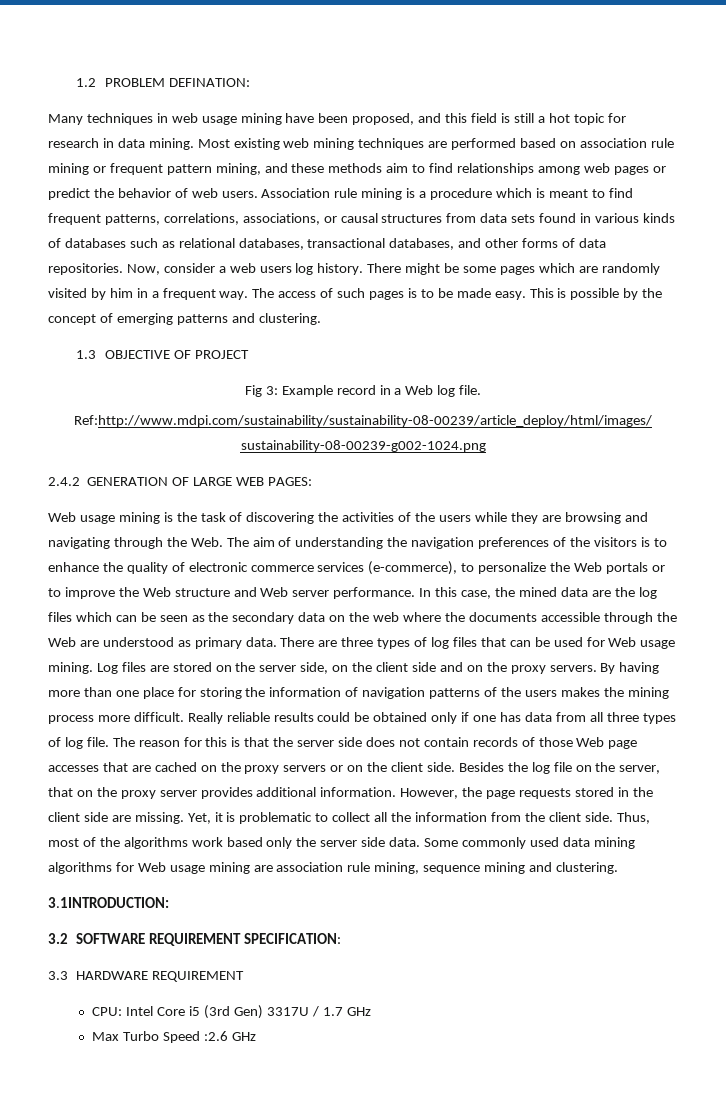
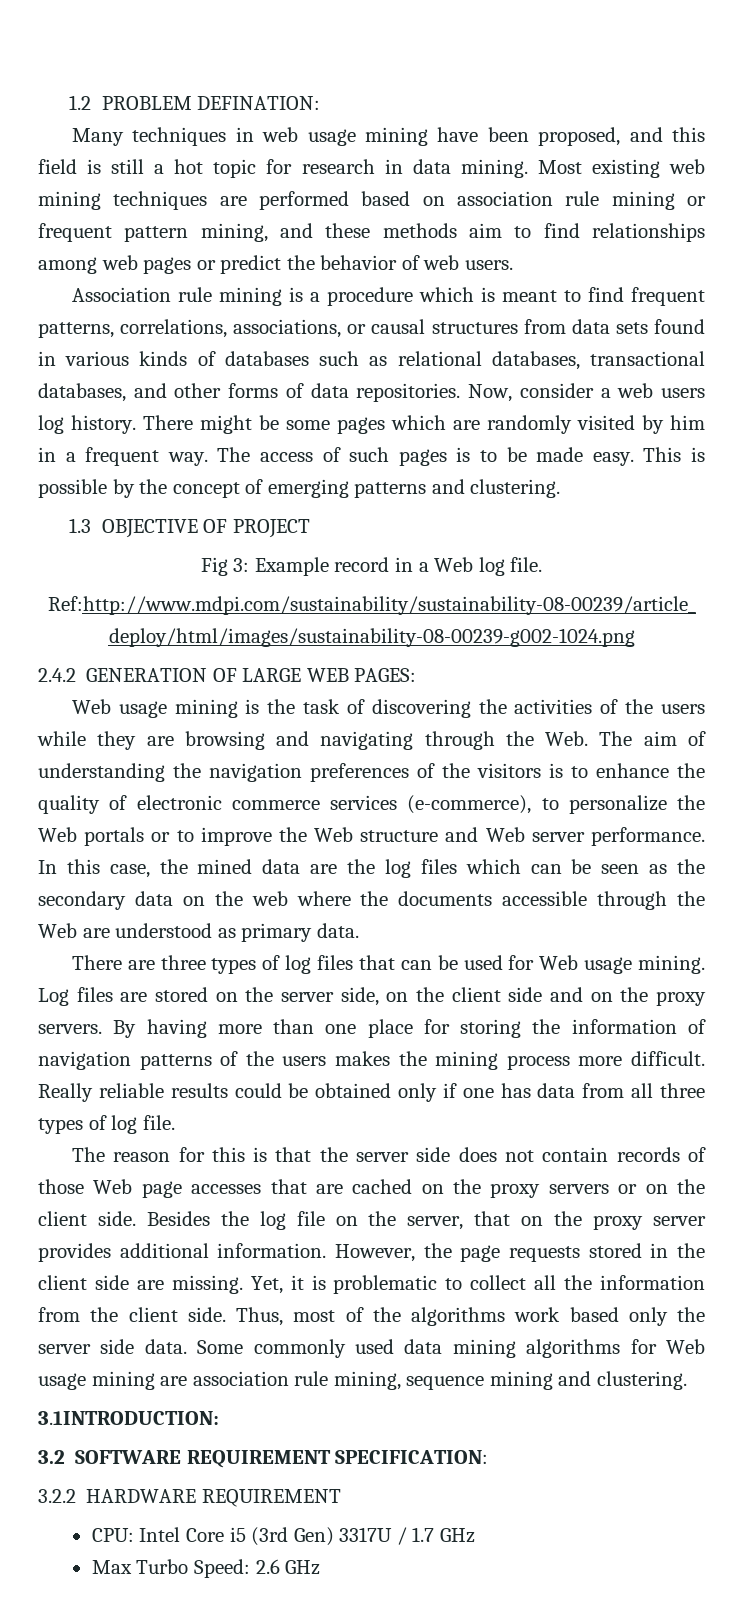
(258, 194) none -> (513, 265) //
(277, 642) none -> (359, 930) //
(109, 742) none -> (175, 1122) //
[48,971,68,980] 3.3 -> [38,1489,76,1503] 3.2.2
[163,1031,229,1043] Speed :2.6 -> [193,1559,280,1578] Speed: 2.6

